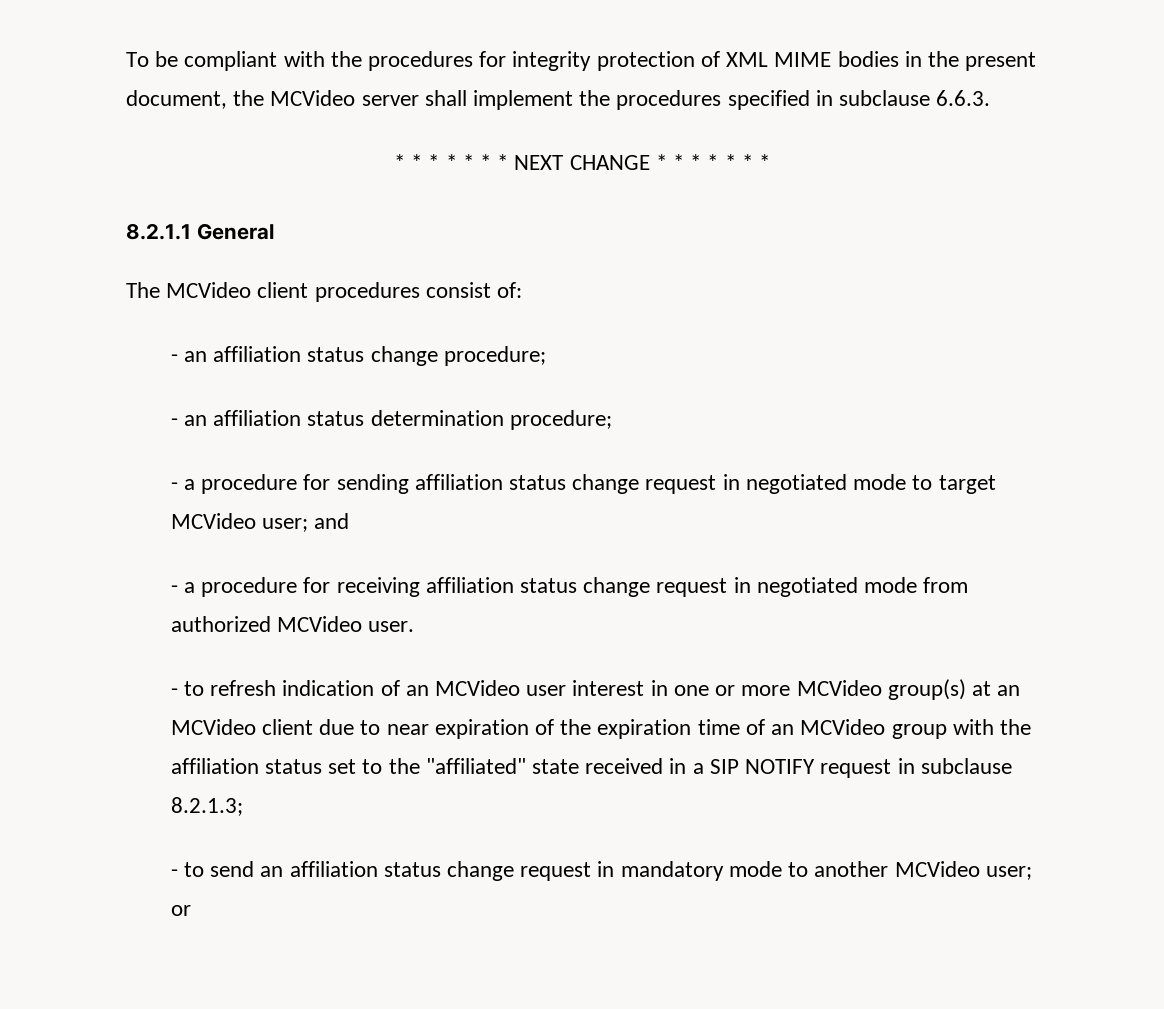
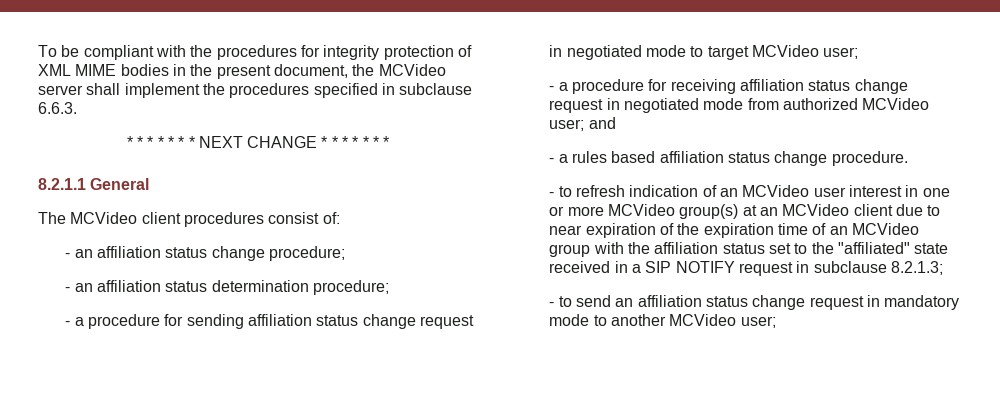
[314,513,350,529] and -> (859, 53) none
[368,621,415,632] user. -> [549,117,616,131] [549,151,908,166] user; and // - a rules based affiliation status change procedure.
[170,905,191,916] or -> (776, 322) none

